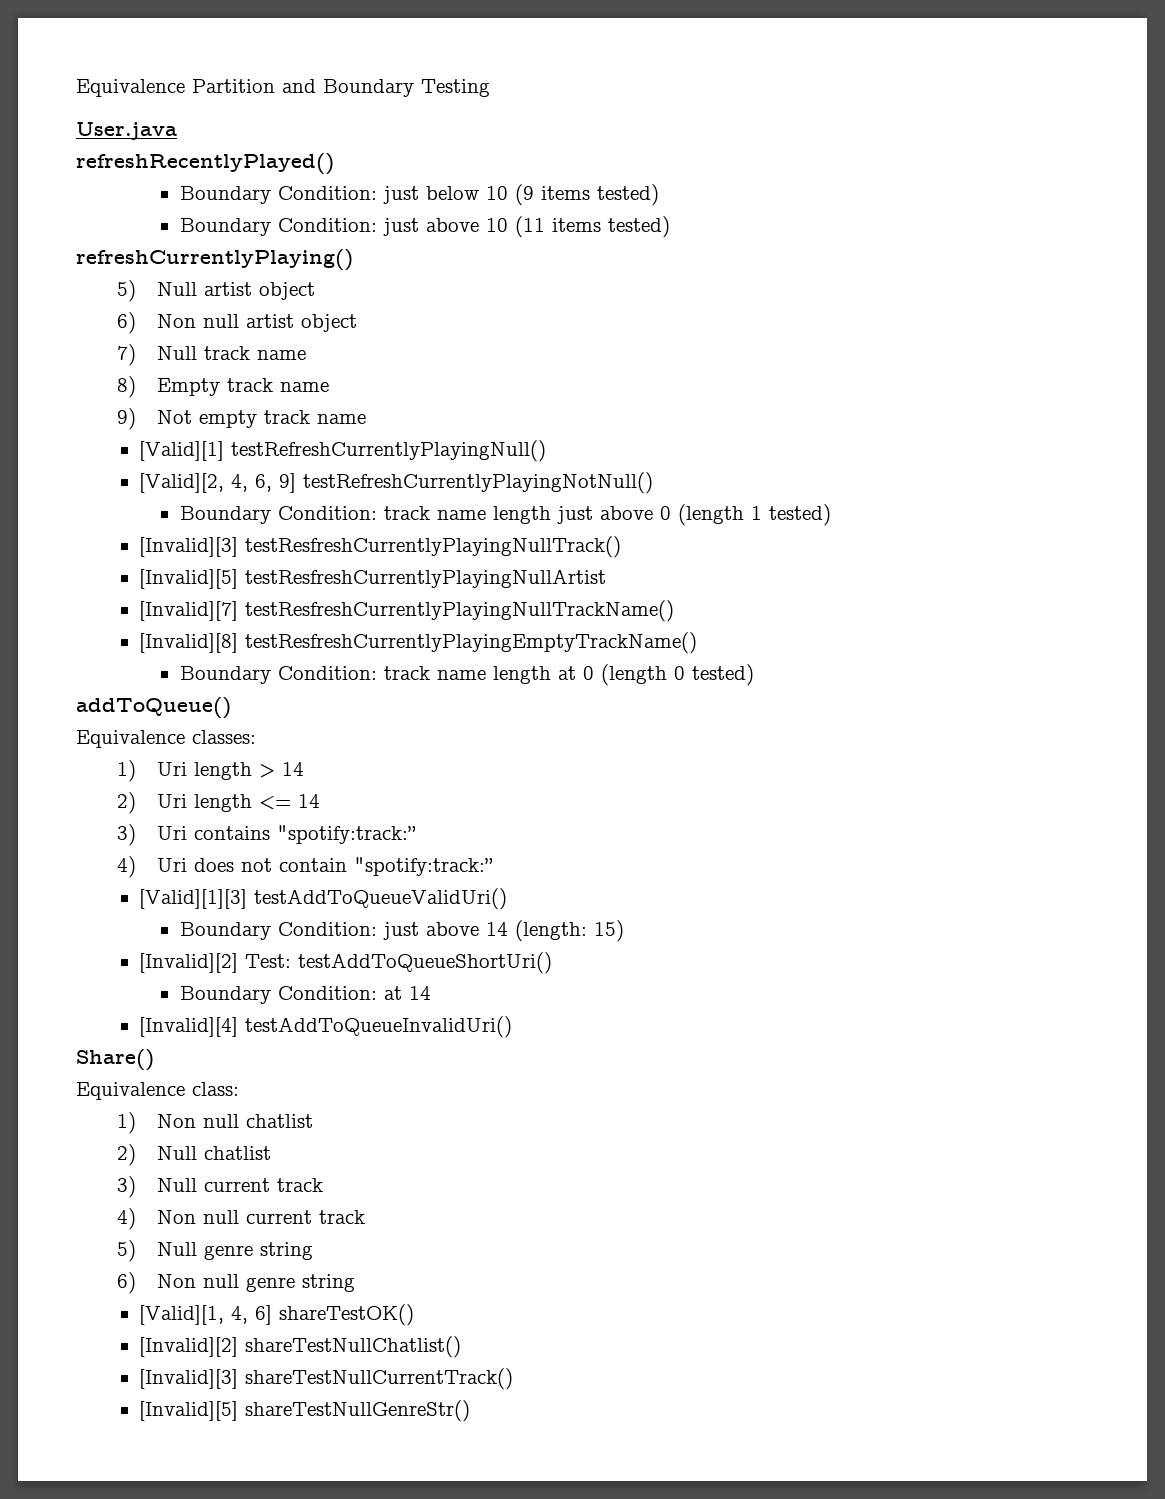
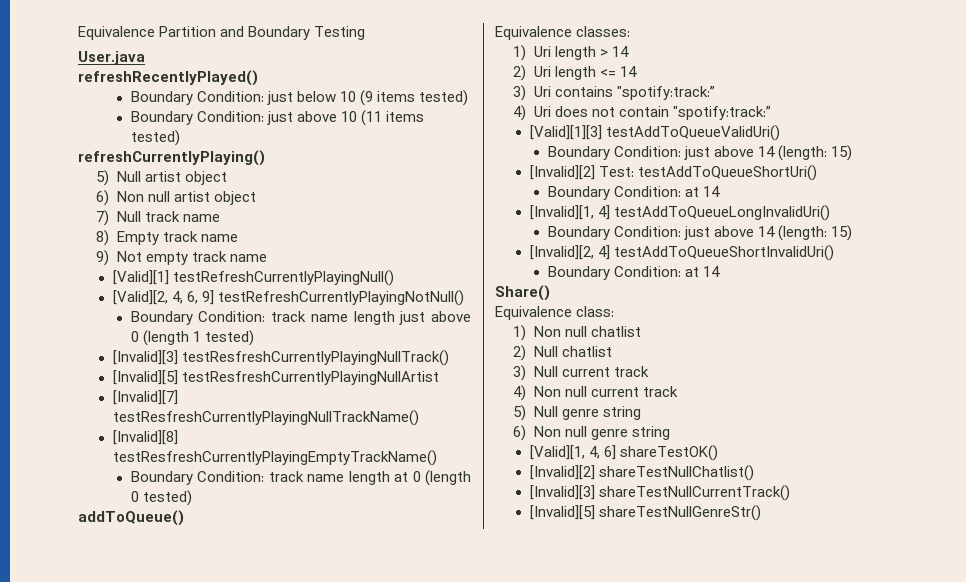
[139,1016,513,1038] [Invalid][4] testAddToQueueInvalidUri() -> [529,205,830,221] [547,225,852,241] [529,245,834,261] [547,266,720,280] [Invalid][1, 4] testAddToQueueLongInvalidUri() // Boundary Condition: just above 14 (length: 15) // [Invalid][2, 4] testAddToQueueShortInvalidUri() // Boundary Condition: at 14

